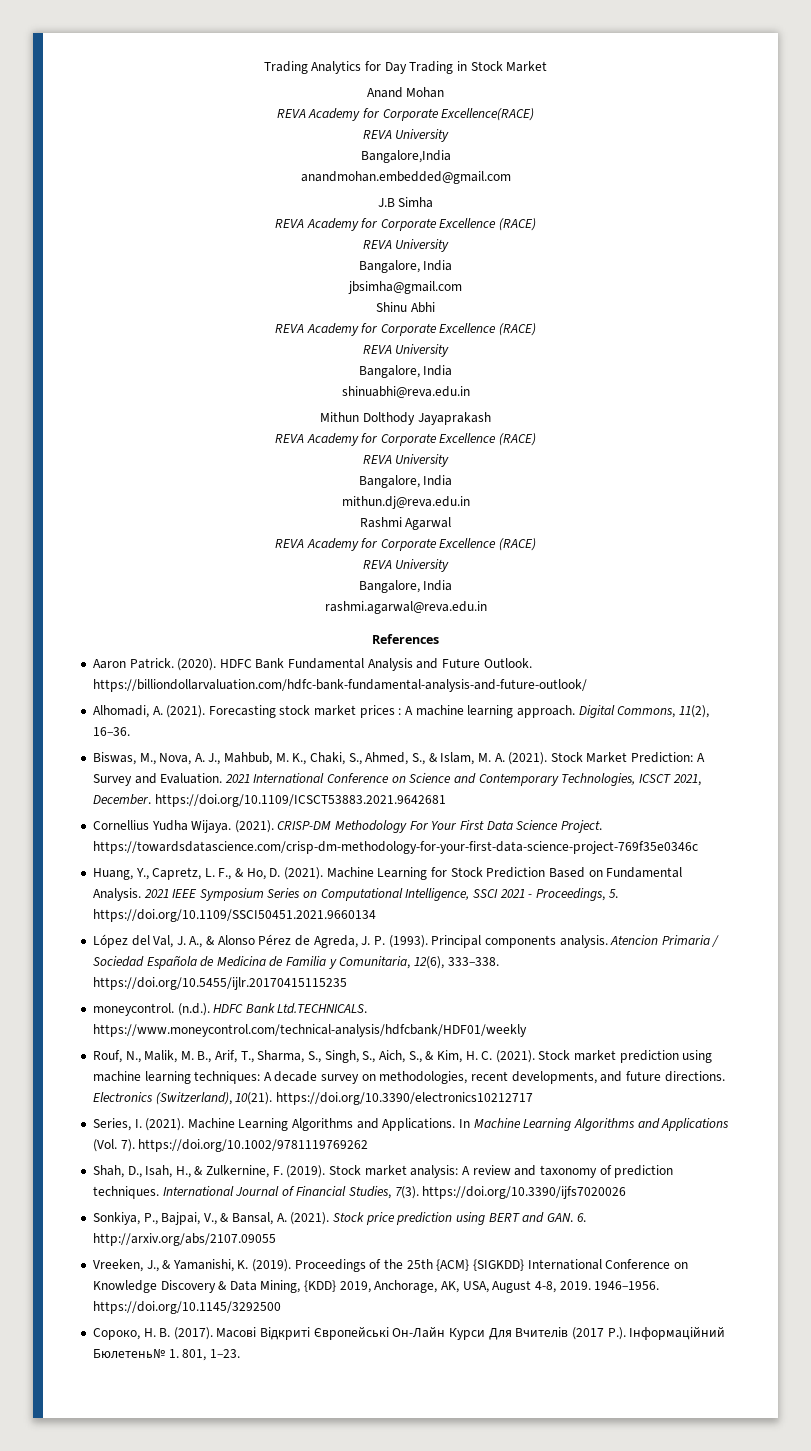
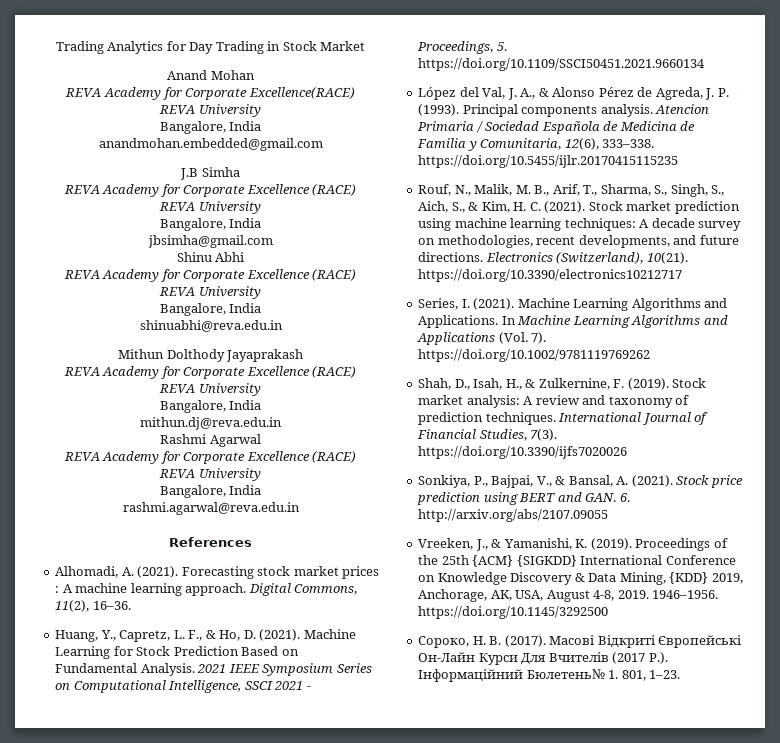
[360,150,451,163] Bangalore,India -> [159,121,262,134] Bangalore, India
[92,658,532,671] [92,679,587,692] // Aaron Patrick. (2020). HDFC Bank Fundamental Analysis and Future Outlook. https://billiondollarvaluation.com/hdfc-bank-fundamental-analysis-and-future-outlook/ -> (252, 542) none
[92,752,705,765] [92,773,701,786] [92,794,446,807] [92,820,602,833] [92,841,698,854] // Biswas, M., Nova, A. J., Mahbub, M. K., Chaki, S., Ahmed, S., & Islam, M. A. (2021). Stock Market Prediction: A Survey and Evaluation. 2021 International Conference on Science and Contemporary Technologies, ICSCT 2021, December. https://doi.org/10.1109/ICSCT53883.2021.9642681 // Cornellius Yudha Wijaya. (2021). CRISP-DM Methodology For Your First Data Science Project. https://towardsdatascience.com/crisp-dm-methodology-for-your-first-data-science-project-769f35e0346c -> (131, 605) none
[92,1003,368,1016] [92,1024,527,1037] // moneycontrol. (n.d.). HDFC Bank Ltd.TECHNICALS. https://www.moneycontrol.com/technical-analysis/hdfcbank/HDF01/weekly -> (679, 161) none

